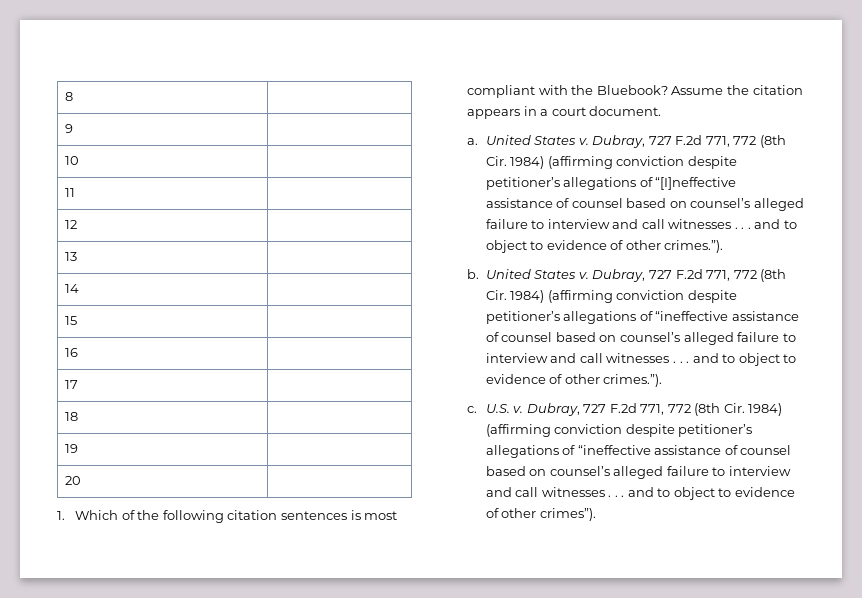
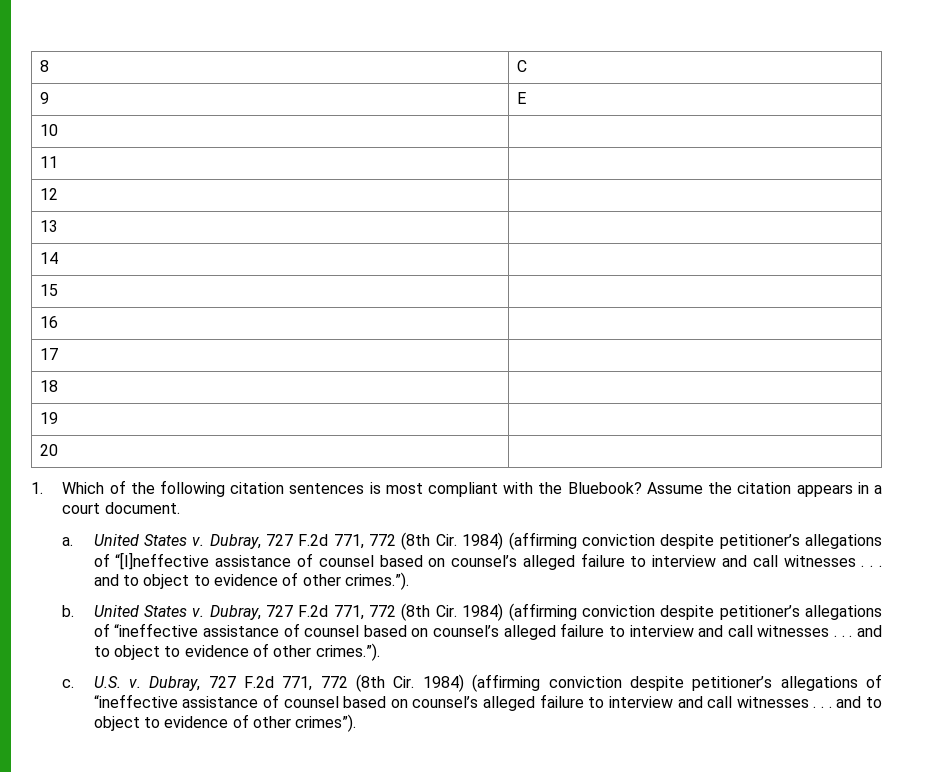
(74, 96) none -> [516,60,527,72] C
(74, 128) none -> [516,92,526,104] E

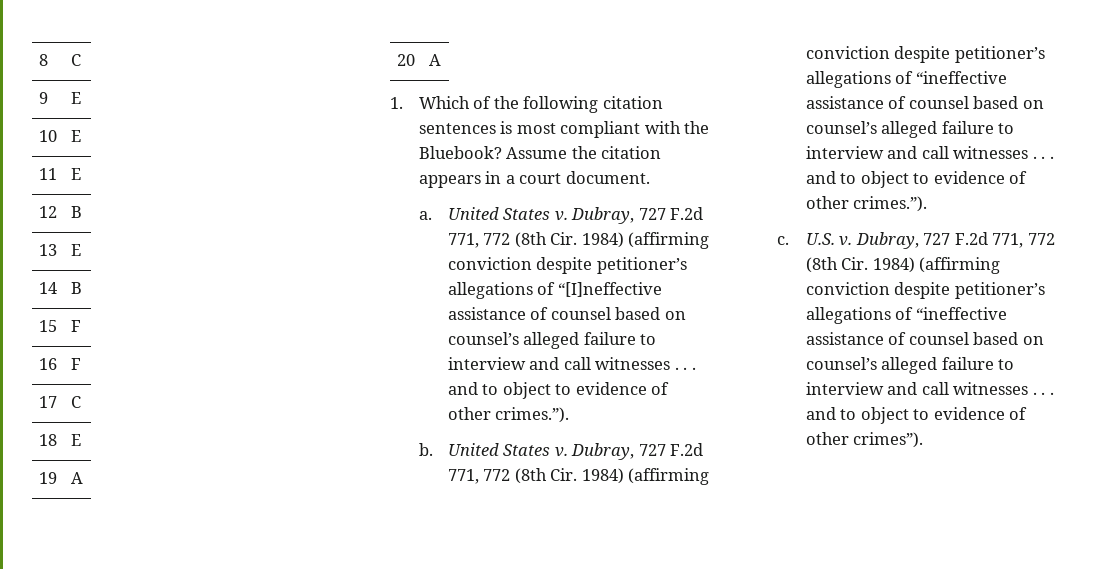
(58, 130) none -> [70,130,81,142] E
(58, 162) none -> [70,168,81,180] E
(58, 194) none -> [70,206,82,218] B
(58, 226) none -> [70,244,81,256] E
(58, 258) none -> [70,282,82,294] B
(58, 290) none -> [70,320,81,332] F
(58, 322) none -> [70,358,81,370] F
(58, 354) none -> [70,396,81,408] C
(58, 386) none -> [70,434,81,446] E
(58, 418) none -> [70,472,83,484] A
(58, 450) none -> [428,54,441,66] A

